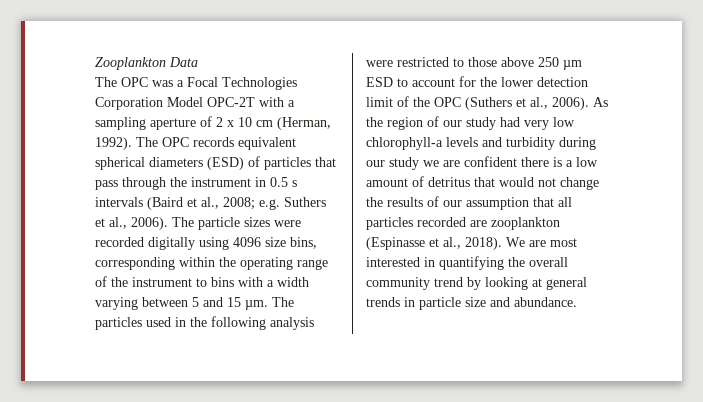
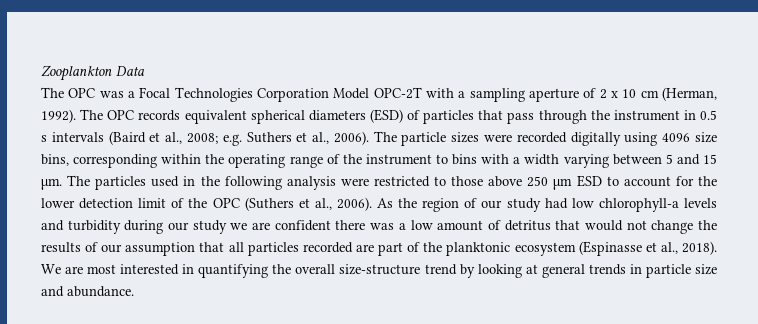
[524,120,549,130] very -> (568, 203) none
[553,157,562,167] is -> [370,223,395,230] was
[491,217,560,230] zooplankton -> [378,242,576,256] part of the planktonic ecosystem
[366,277,430,290] community -> [339,264,421,275] size-structure

